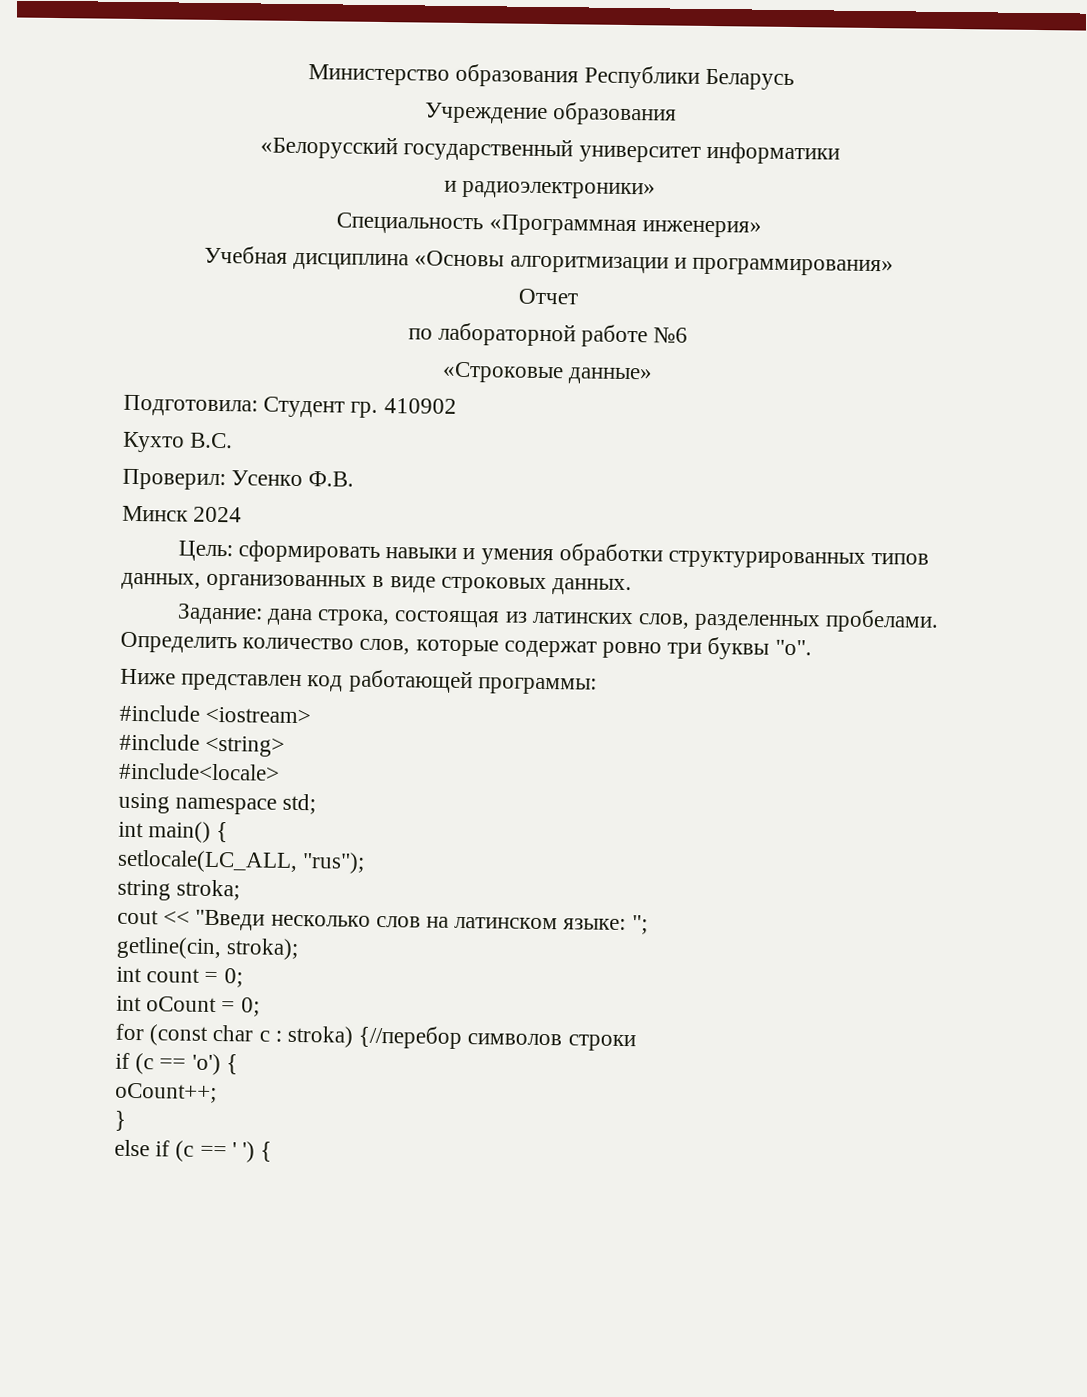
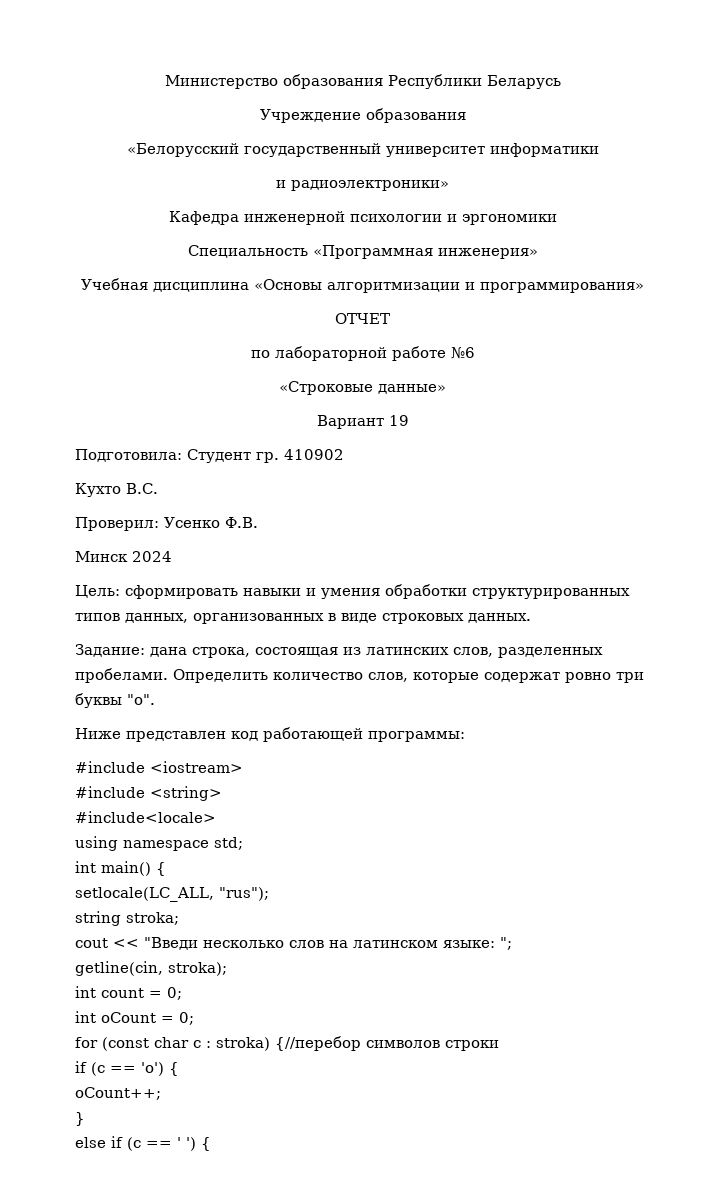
(657, 190) none -> [168,211,557,225] // Кафедра инженерной психологии и эргономики
[518,288,579,305] Отчет -> [335,313,390,324] ОТЧЕТ
(654, 376) none -> [316,415,409,429] // Вариант 19

